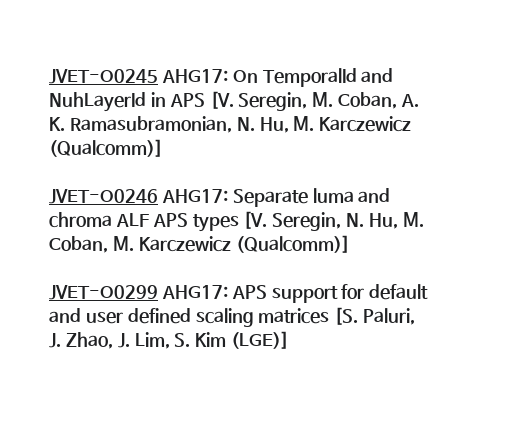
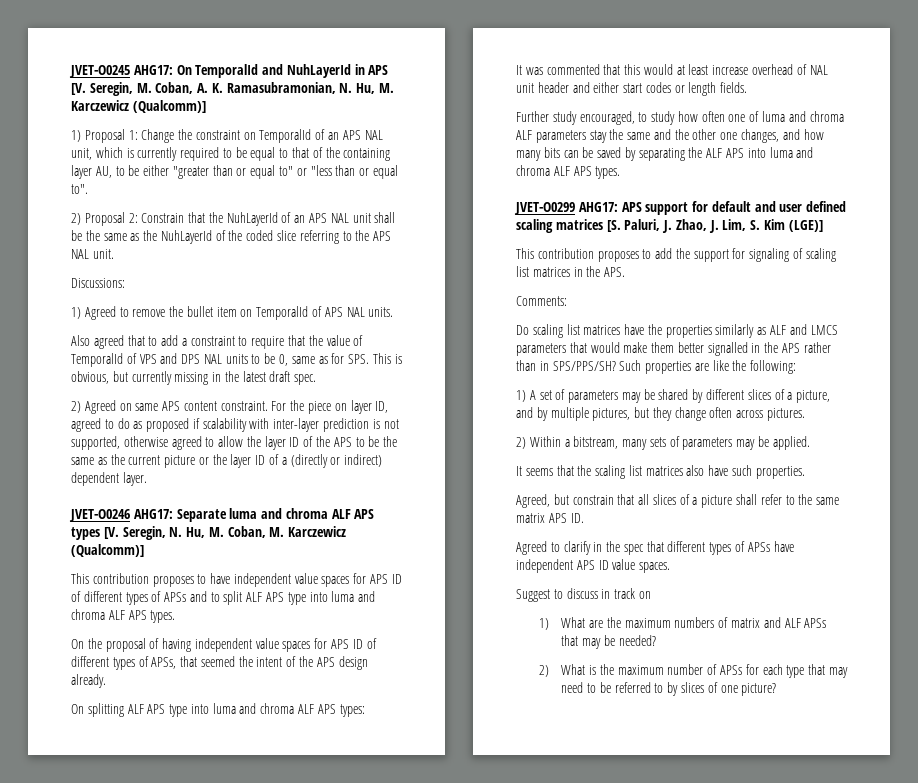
(163, 148) none -> [71,129,383,143] [71,147,391,161] [71,165,398,179] [71,184,88,194] [71,212,396,226] [71,230,392,244] [71,249,114,259] [71,278,125,288] [71,306,394,320] [71,335,364,349] [71,353,402,367] [71,371,317,385] [71,400,389,414] [71,418,399,432] [71,436,398,450] [71,454,383,468] [71,472,147,486] // 1) Proposal 1: Change the constraint on TemporalId of an APS NAL unit, which is currently required to be equal to that of the containing layer AU, to be either "greater than or equal to" or "less than or equal to". // 2) Proposal 2: Constrain that the NuhLayerId of an APS NAL unit shall be the same as the NuhLayerId of the coded slice referring to the APS NAL unit. // Discussions: // 1) Agreed to remove the bullet item on TemporalId of APS NAL units. // Also agreed that to add a constraint to require that the value of TemporalId of VPS and DPS NAL units to be 0, same as for SPS. This is obvious, but currently missing in the latest draft spec. // 2) Agreed on same APS content constraint. For the piece on layer ID, agreed to do as proposed if scalability with inter-layer prediction is not supported, otherwise agreed to allow the layer ID of the APS to be the same as the current picture or the layer ID of a (directly or indirect) dependent layer.
(350, 244) none -> [71,573,402,587] [71,591,376,605] [71,609,176,623] [71,638,377,652] [71,656,368,670] [71,674,106,688] [71,703,365,717] [516,64,828,75] [516,82,748,96] [516,111,844,125] [516,129,824,143] [516,147,814,161] [516,165,621,179] // This contribution proposes to have independent value spaces for APS ID of different types of APSs and to split ALF APS type into luma and chroma ALF APS types. // On the proposal of having independent value spaces for APS ID of different types of APSs, that seemed the intent of the APS design already. // On splitting ALF APS type into luma and chroma ALF APS types: // It was commented that this would at least increase overhead of NAL unit header and either start codes or length fields. // Further study encouraged, to study how often one of luma and chroma ALF parameters stay the same and the other one changes, and how many bits can be saved by separating the ALF APS into luma and chroma ALF APS types.
(290, 340) none -> [516,248,836,262] [516,266,626,277] [516,296,567,306] [516,324,838,338] [516,342,831,356] [516,360,797,374] [516,389,831,403] [516,407,806,421] [516,436,810,450] [516,465,805,479] [516,494,840,508] [516,513,584,523] [516,541,794,555] [516,559,671,573] [516,588,651,602] [538,617,827,630] [561,635,656,649] [538,664,848,678] [561,682,777,696] // This contribution proposes to add the support for signaling of scaling list matrices in the APS. // Comments: // Do scaling list matrices have the properties similarly as ALF and LMCS parameters that would make them better signalled in the APS rather than in SPS/PPS/SH? Such properties are like the following: // 1) A set of parameters may be shared by different slices of a picture, and by multiple pictures, but they change often across pictures. // 2) Within a bitstream, many sets of parameters may be applied. // It seems that the scaling list matrices also have such properties. // Agreed, but constrain that all slices of a picture shall refer to the same matrix APS ID. // Agreed to clarify in the spec that different types of APSs have independent APS ID value spaces. // Suggest to discuss in track on // 1) What are the maximum numbers of matrix and ALF APSs that may be needed? // 2) What is the maximum number of APSs for each type that may need to be referred to by slices of one picture?

